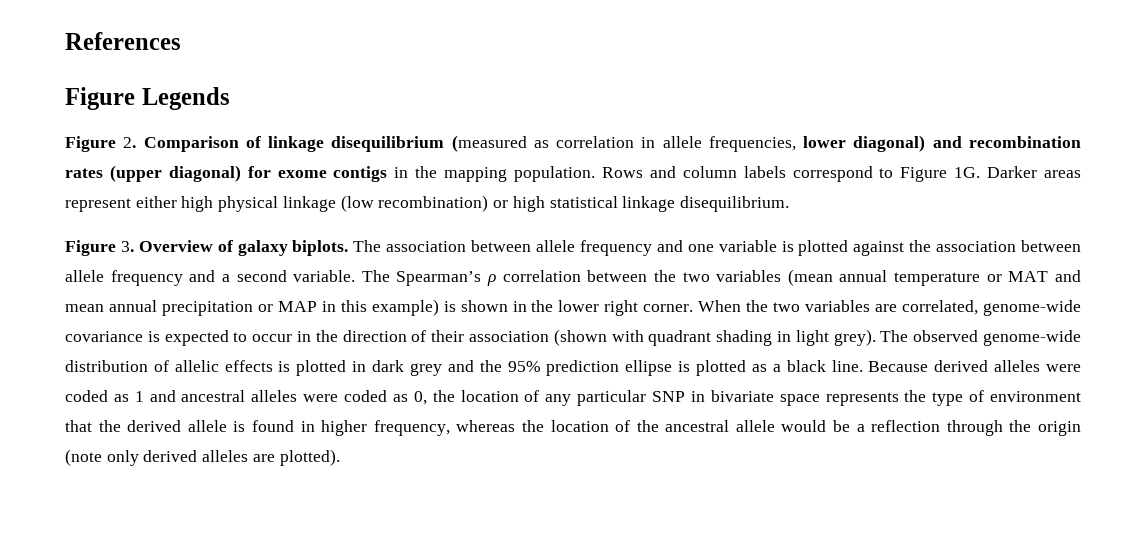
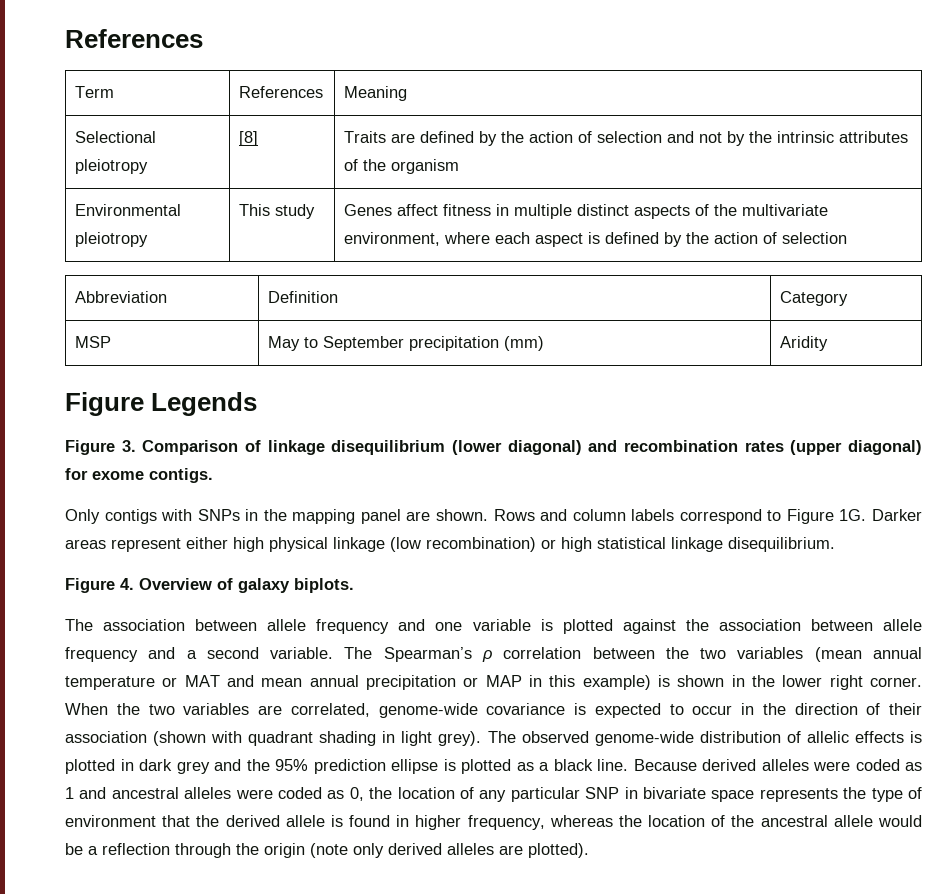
[65,32,181,50] References -> [65,29,203,48] [75,86,115,98] [239,86,324,98] [344,86,408,101] [75,131,157,143] [75,159,149,174] [239,131,259,146] [344,131,909,146] [344,159,460,174] [75,204,182,216] [75,232,149,247] [239,204,316,219] [344,204,829,219] [344,232,848,247] [75,291,168,303] [268,291,339,303] [780,291,849,306] [75,336,112,348] [268,336,545,351] [780,336,829,351] References // Term | References | Meaning // Selectional pleiotropy | [8] | Traits are defined by the action of selection and not by the intrinsic attributes of the organism // Environmental pleiotropy | This study | Genes affect fitness in multiple distinct aspects of the multivariate environment, where each aspect is defined by the action of selection // Abbreviation | Definition | Category // MSP | May to September precipitation (mm) | Aridity
[123,137,137,148] 2. -> [121,440,136,452] 3.
[451,135,847,152] (measured as correlation in allele frequencies, lower -> [452,440,502,455] (lower
[333,166,596,182] contigs in the mapping population. -> [149,468,213,483] [65,509,488,524] contigs. // Only contigs with SNPs in the mapping panel are shown.
[120,241,134,252] 3. -> [120,578,134,590] 4.
(349, 248) none -> (354, 585) //

